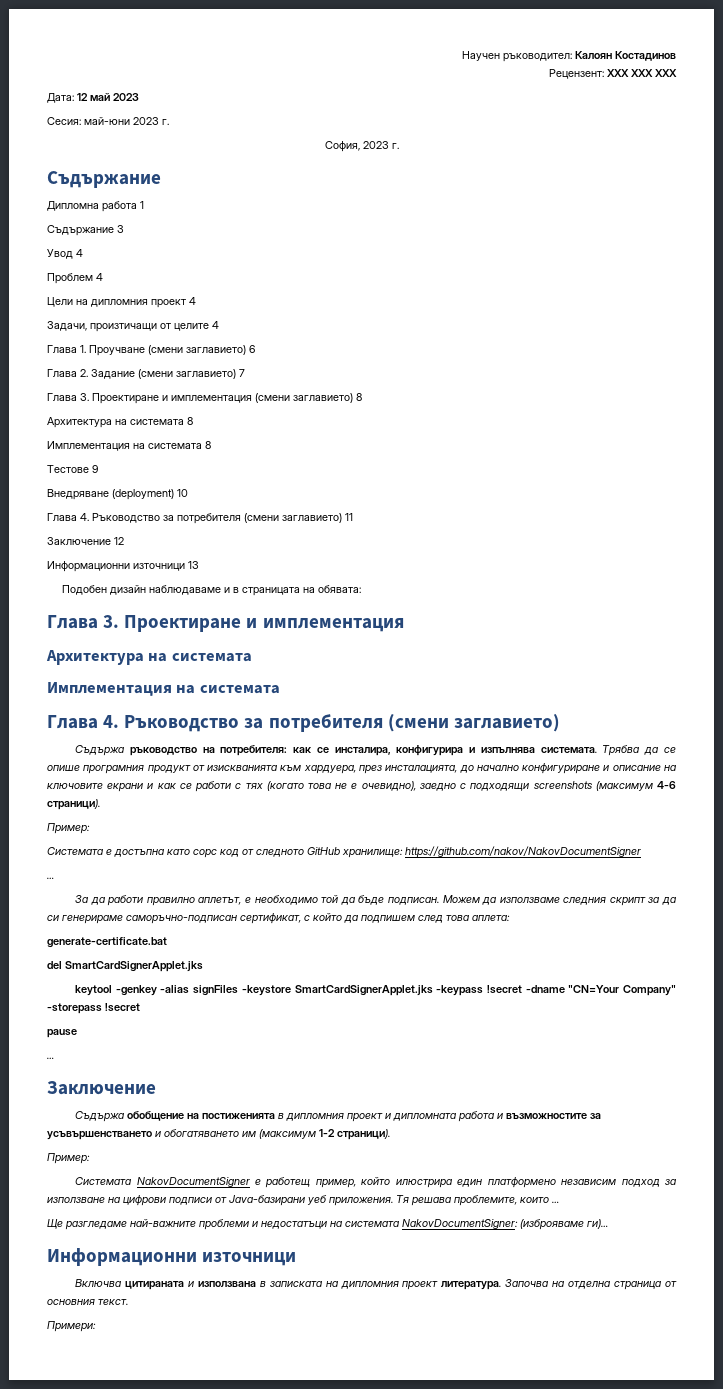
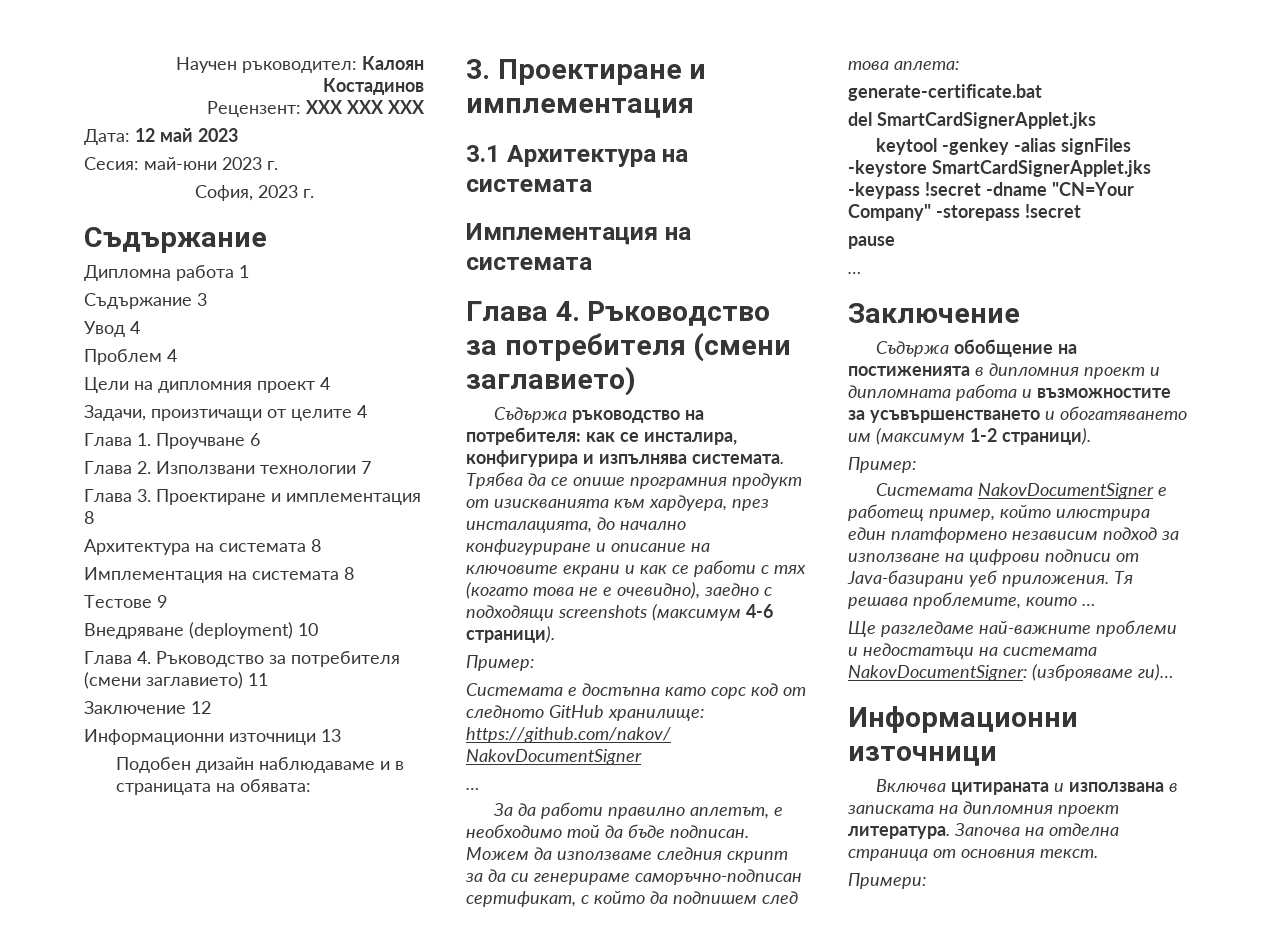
[148,345,246,355] (смени заглавието) -> (245, 441) none
[91,369,236,379] Задание (смени заглавието) -> [156,461,356,474] Използвани технологии
[255,393,353,403] (смени заглавието) -> (421, 499) none
[47,615,98,629] Глава -> (312, 785) none
(404, 625) none -> [466,145,500,162] 3.1

